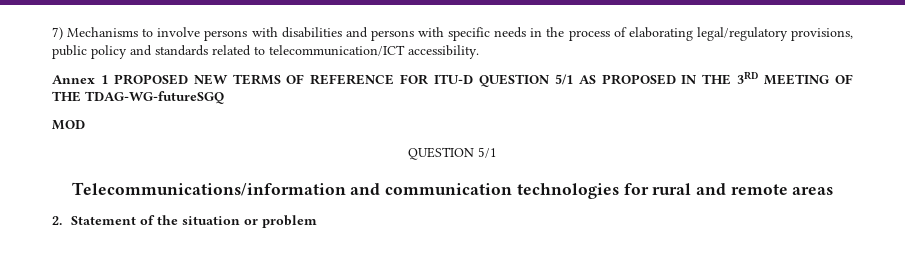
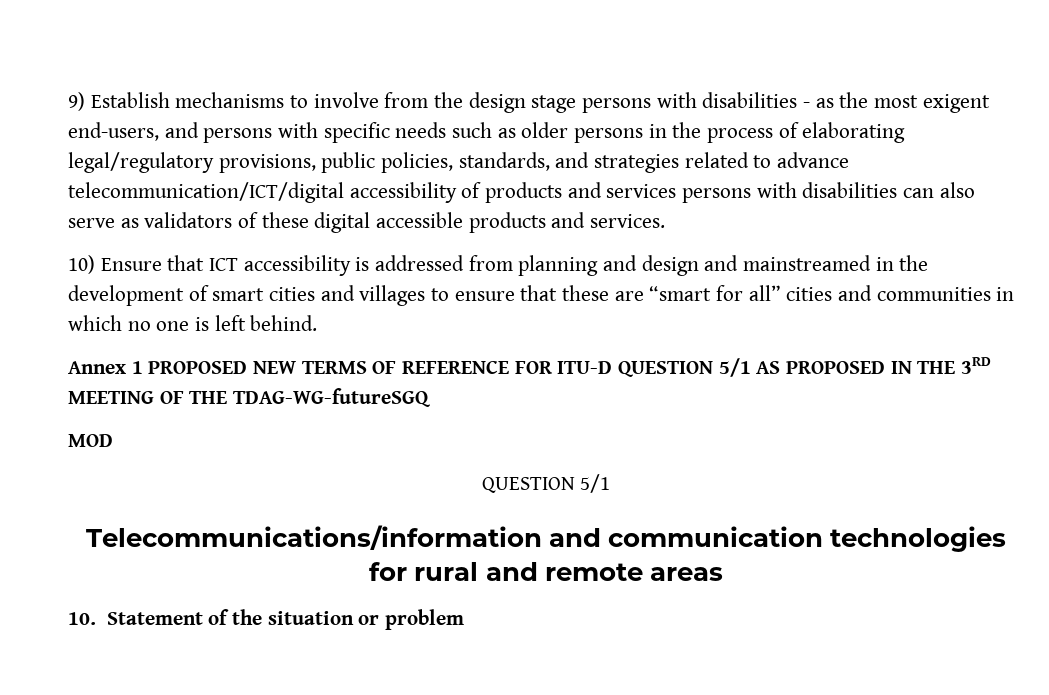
[52,27,342,41] 7) Mechanisms to involve persons with disabilities -> [68,92,990,113] [68,122,159,141] 9) Establish mechanisms to involve from the design stage persons with disabilities - as the most exigent end-users,
(527, 32) none -> [452,122,644,143] such as older persons
[91,45,479,59] policy and standards related to telecommunication/ICT accessibility. -> [381,152,850,173] [68,182,975,203] [68,212,666,233] [68,255,929,276] [68,285,1015,306] [68,315,318,331] policies, standards, and strategies related to advance telecommunication/ICT/digital accessibility of products and services persons with disabilities can also serve as validators of these digital accessible products and services. // 10) Ensure that ICT accessibility is addressed from planning and design and mainstreamed in the development of smart cities and villages to ensure that these are “smart for all” cities and communities in which no one is left behind.
[52,216,62,225] 2. -> [68,612,96,625] 10.

